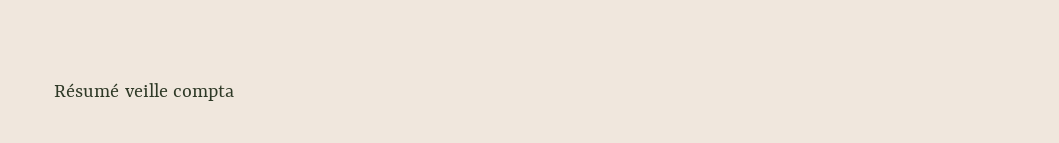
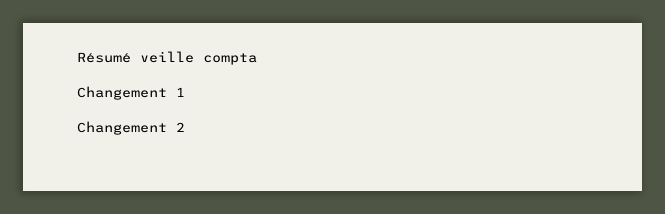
(235, 93) none -> [77,86,185,100] [77,121,185,135] // Changement 1 // Changement 2

